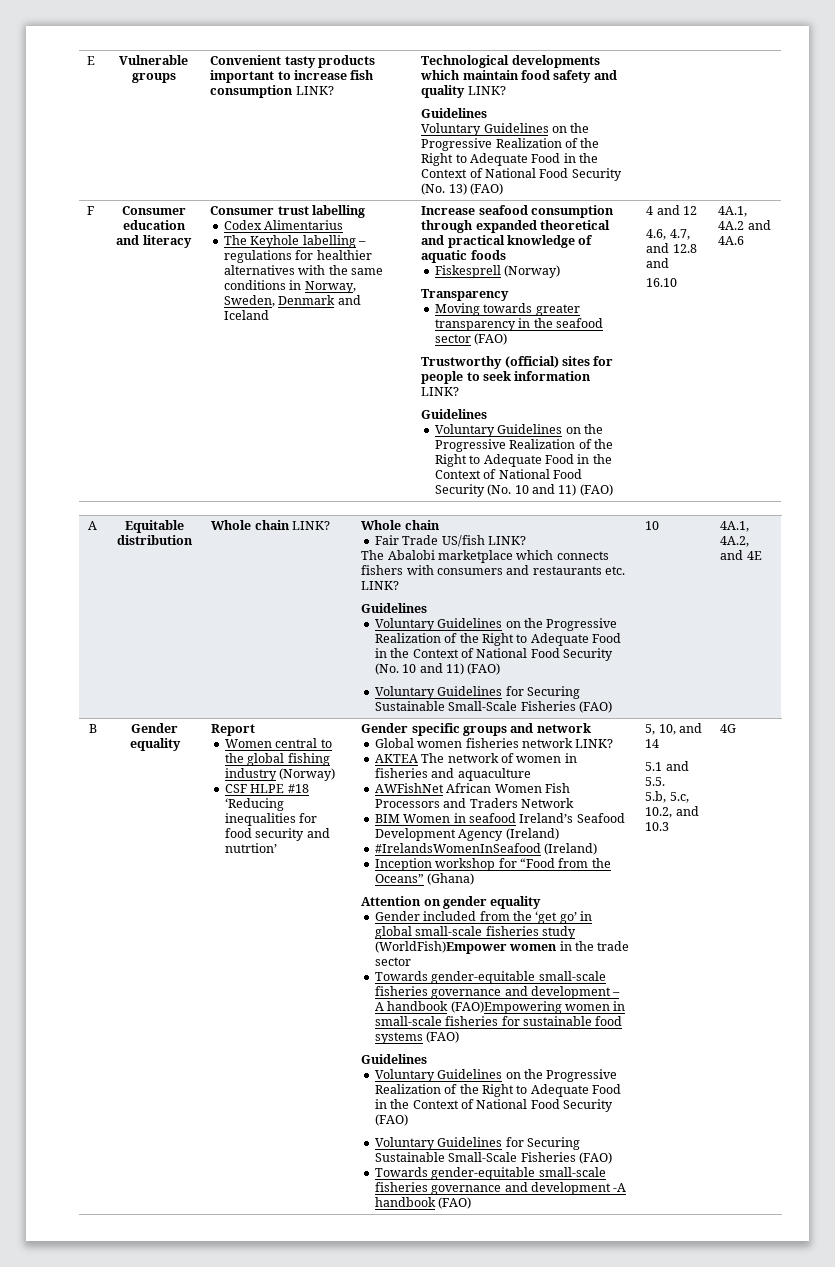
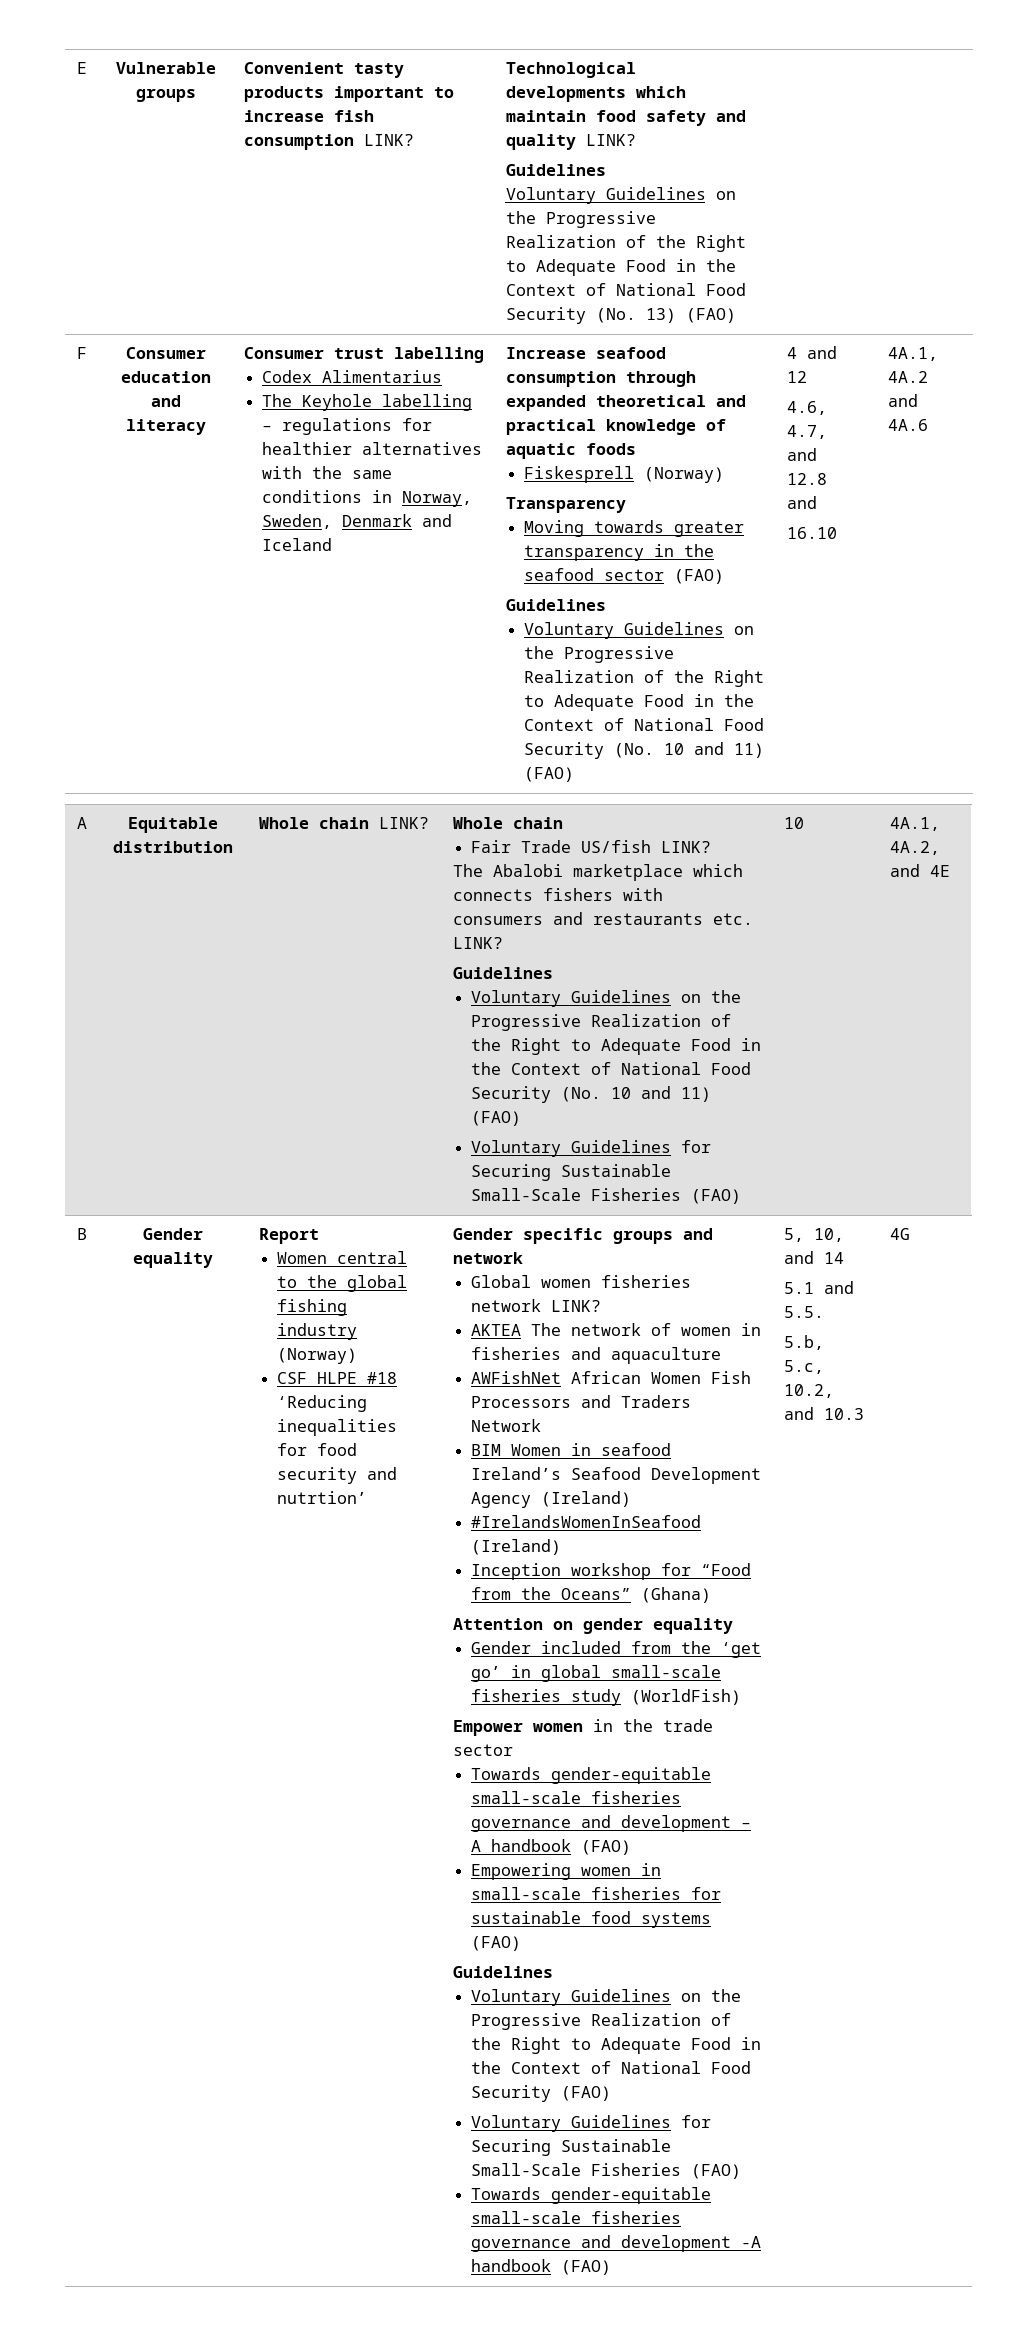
[421,356,614,369] [421,371,592,384] [421,387,460,396] // Trustworthy (official) sites for people to seek information LINK? -> (724, 576) none
[374,941,507,954] (WorldFish)Empower -> [630,1689,741,1705] [452,1720,523,1736] (WorldFish) // Empower
[450,1001,562,1014] (FAO)Empowering -> [580,1840,631,1855] [470,1863,571,1880] (FAO) // Empowering

